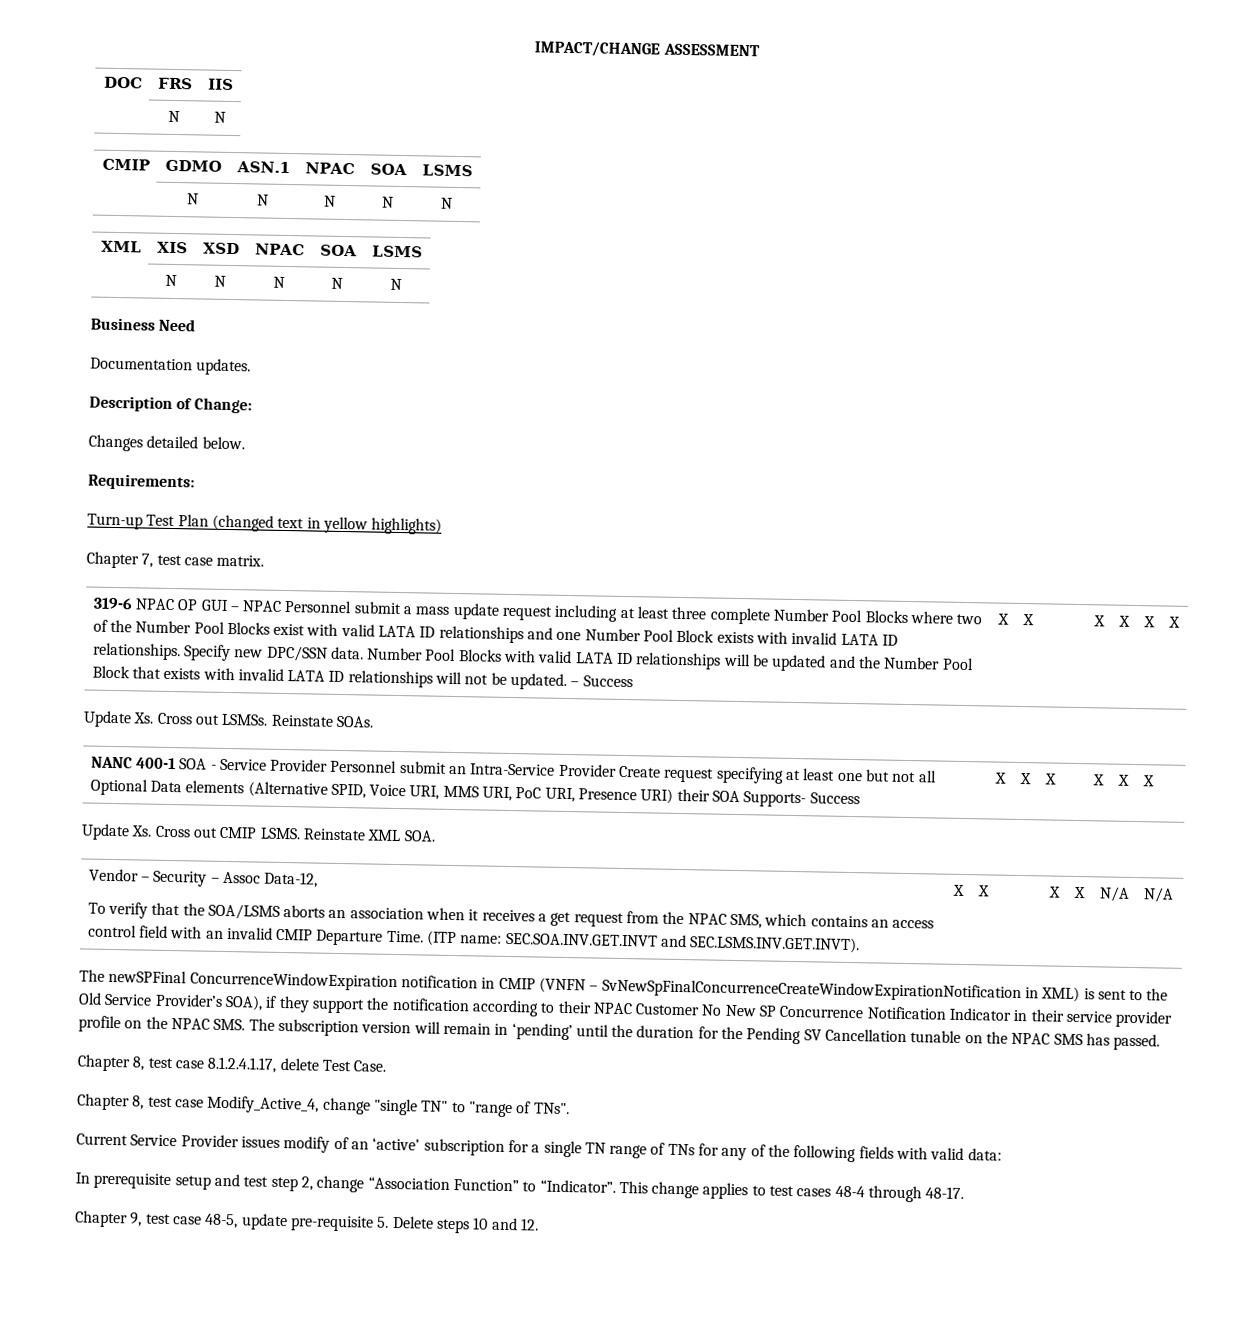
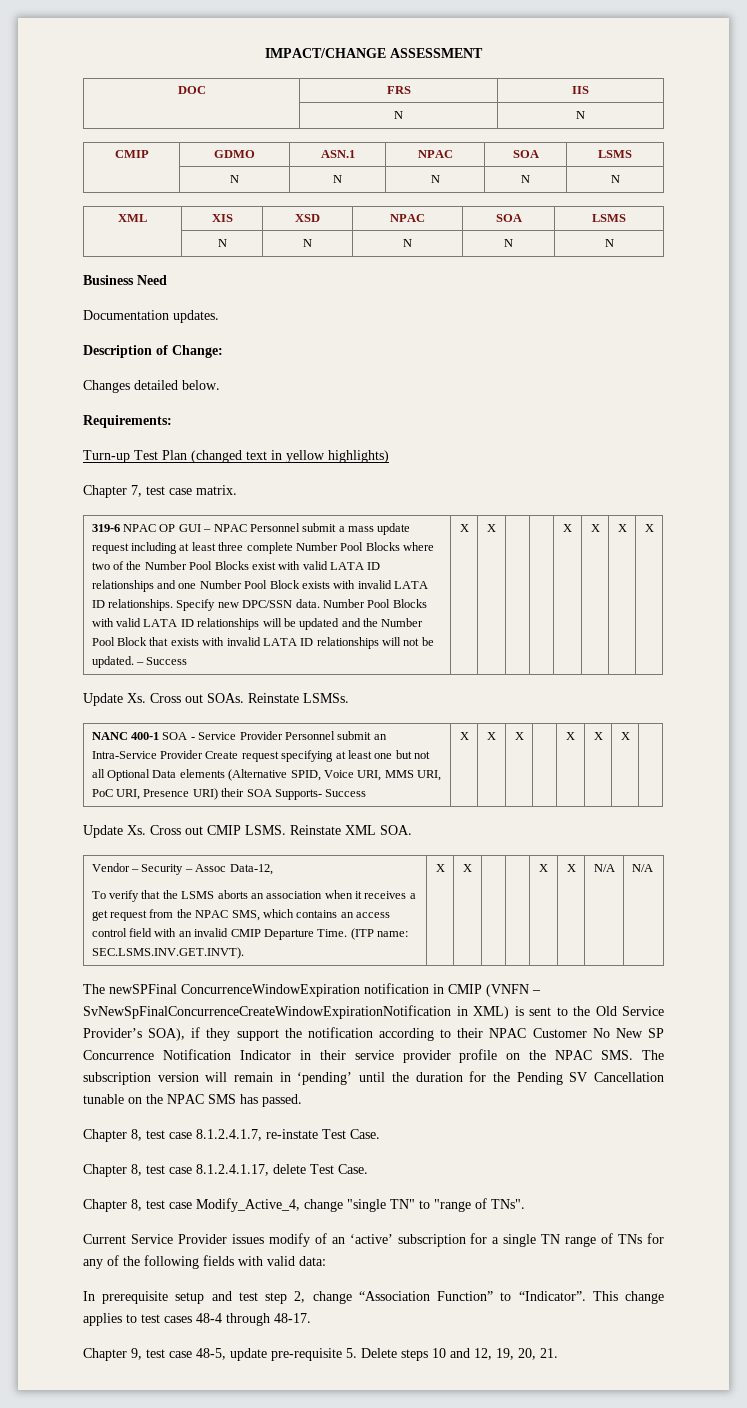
(220, 719) none -> [207,693,299,703] SOAs. Reinstate
[270,714,374,728] Reinstate SOAs. -> (349, 698) none
[207,903,280,920] SOA/LSMS -> [181,891,215,899] LSMS
[505,932,688,948] SEC.SOA.INV.GET.INVT and -> (409, 934) none
(1161, 1042) none -> [83,1129,380,1142] // Chapter 8, test case 8.1.2.4.1.7, re-instate Test Case.
[520,1218,539,1231] 12. -> [474,1348,558,1360] 12, 19, 20, 21.

